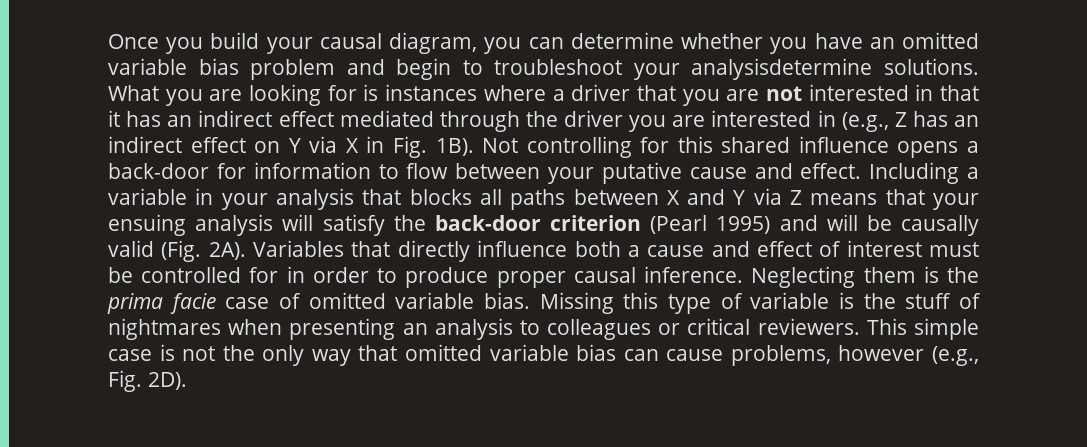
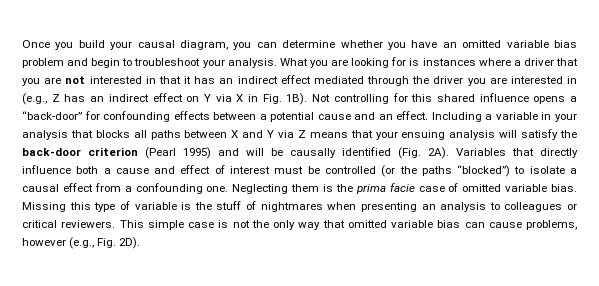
[691,58,979,80] analysisdetermine solutions. -> [227,58,277,68] analysis.
[108,162,793,184] back-door for information to flow between your putative cause and -> [22,111,393,122] “back-door” for confounding effects between a potential cause and an
[108,240,154,257] valid -> [342,147,391,156] identified
[249,266,744,288] for in order to produce proper causal inference. -> [381,165,577,177] [22,183,229,194] (or the paths “blocked”) to isolate a causal effect from a confounding one.

